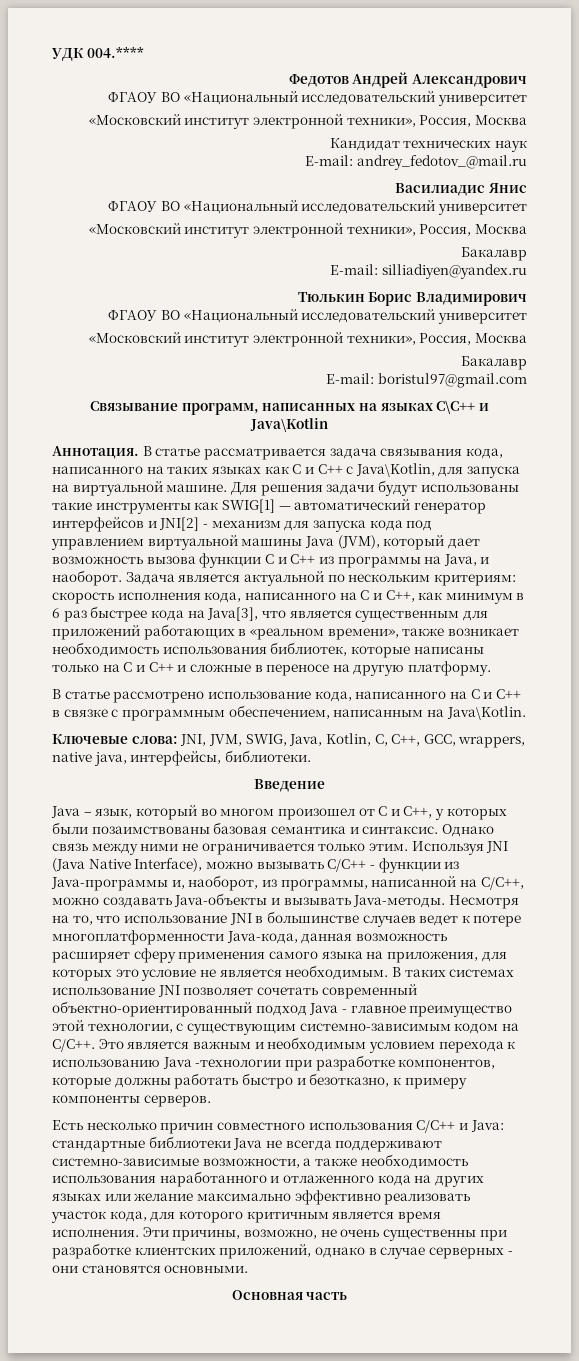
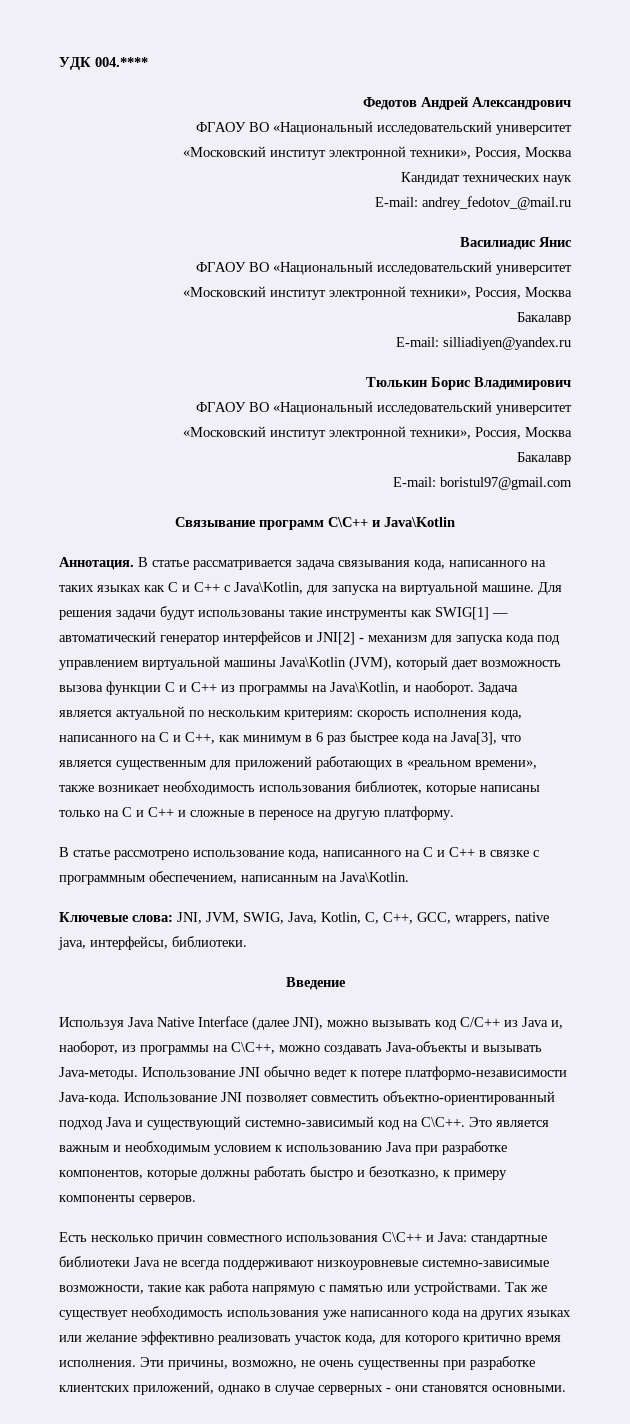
[181,403,433,415] программ, написанных на языках -> [259,520,324,530] программ
[304,536,334,548] Java -> [280,657,346,667] Java\Kotlin
[443,554,477,566] Java, -> [330,682,399,694] Java\Kotlin,
[51,805,507,820] [52,822,494,837] [52,841,509,855] [52,858,460,873] [51,875,524,891] Java – язык, который во многом произошел от С и С++, у которых были позаимствованы базовая семантика и синтаксис. Однако связь между ними не ограничивается только этим. Используя JNI (Java Native Interface), можно вызывать С/С++ - функции из Java-программы и, наоборот, из программы, написанной на С/С++, -> [59,1016,563,1031] [59,1041,275,1055] Используя Java Native Interface (далее JNI), можно вызывать код С/С++ из Java и, наоборот, из программы на С\С++,
[448,895,519,909] [52,911,522,927] [52,930,447,945] [52,948,507,963] [52,965,515,981] [52,984,417,999] [52,1001,513,1017] [52,1020,519,1035] [52,1039,95,1052] Несмотря на то, что использование JNI в большинстве случаев ведет к потере многоплатформенности Java-кода, данная возможность расширяет сферу применения самого языка на приложения, для которых это условие не является необходимым. В таких системах использование JNI позволяет сочетать современный объектно-ориентированный подход Java - главное преимущество этой технологии, с существующим системно-зависимым кодом на С/С++. -> [142,1066,567,1080] [59,1091,555,1105] [59,1116,465,1130] Использование JNI обычно ведет к потере платформо-независимости Java-кода. Использование JNI позволяет совместить объектно-ориентированный подход Java и существующий системно-зависимый код на С\С++.
[438,1041,504,1053] перехода -> (271, 1150) none
[195,1059,282,1067] -технологии -> (412, 1147) none
[416,1120,456,1133] С/С++ -> [382,1232,422,1242] С\С++
(443, 1146) none -> [317,1260,418,1270] низкоуровневые
[303,1154,468,1169] [52,1171,374,1187] а также необходимость использования наработанного и отлаженного -> [148,1281,547,1295] [59,1306,428,1320] такие как работа напрямую с памятью или устройствами. Так же существует необходимость использования уже написанного
[196,1193,291,1201] максимально -> (137, 1338) none
[246,1211,395,1223] критичным является -> [463,1335,521,1345] критично
[231,1290,348,1300] // Основная часть -> (566, 1388) none

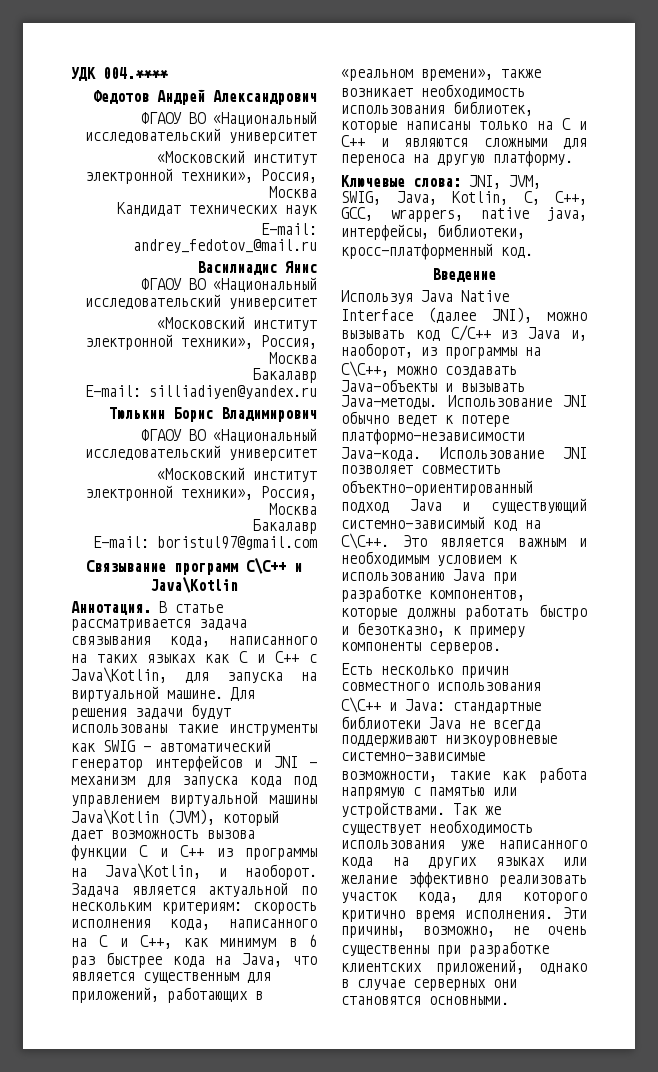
[435,607,489,620] SWIG[1] -> [103,740,135,752] SWIG
[317,632,355,645] JNI[2] -> [273,756,298,768] JNI
[451,732,497,745] Java[3], -> [242,953,283,967] Java,
[235,756,312,770] приложений -> [71,987,159,1003] приложений,
[190,810,313,820] сложные в переносе -> [404,138,587,149] [341,154,405,166] являются сложными для переноса
[59,847,539,860] [59,871,409,885] // В статье рассмотрено использование кода, написанного на C и C++ в связке с программным обеспечением, написанным на Java\Kotlin. -> (573, 159) none
[172,936,247,947] библиотеки. -> [437,224,525,239] [341,243,533,260] библиотеки, кросс-платформенный код.
[386,1388,391,1392] - -> (486, 985) none

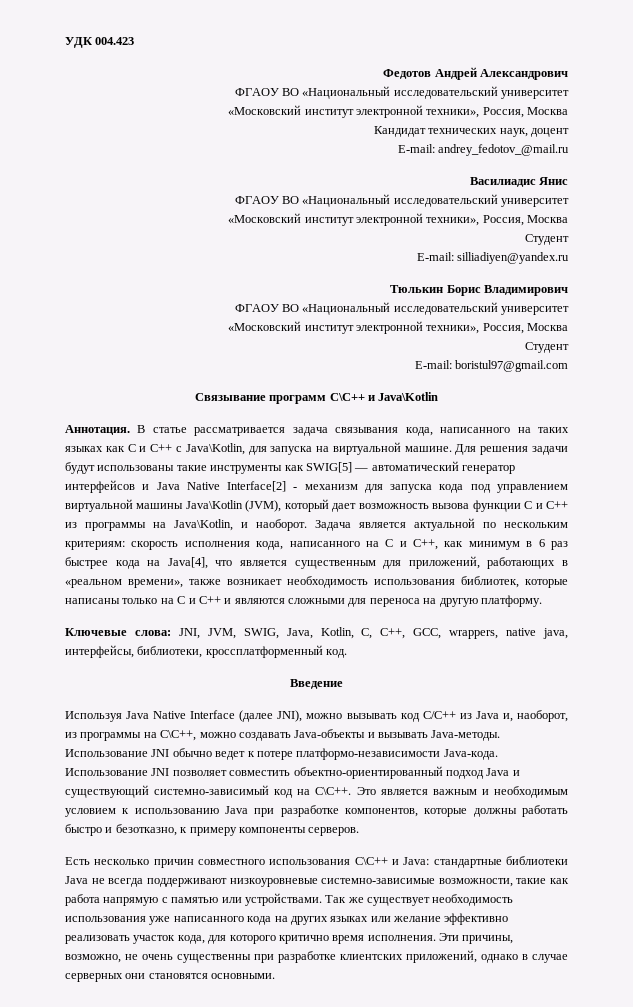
[103,67,169,79] 004.**** -> [95,37,135,45] 004.423
[285,205,317,217] наук -> [499,128,569,137] наук, доцент
[253,368,317,383] Бакалавр -> [525,234,569,245] Студент
[253,519,317,534] Бакалавр -> [525,342,569,353] Студент
[103,740,135,752] SWIG -> [305,462,352,473] SWIG[5]
[273,756,298,768] JNI -> [156,481,287,492] Java Native Interface[2]
[242,953,283,967] Java, -> [167,557,208,569] Java[4],
[341,243,493,260] кросс-платформенный -> [205,645,323,658] кроссплатформенный

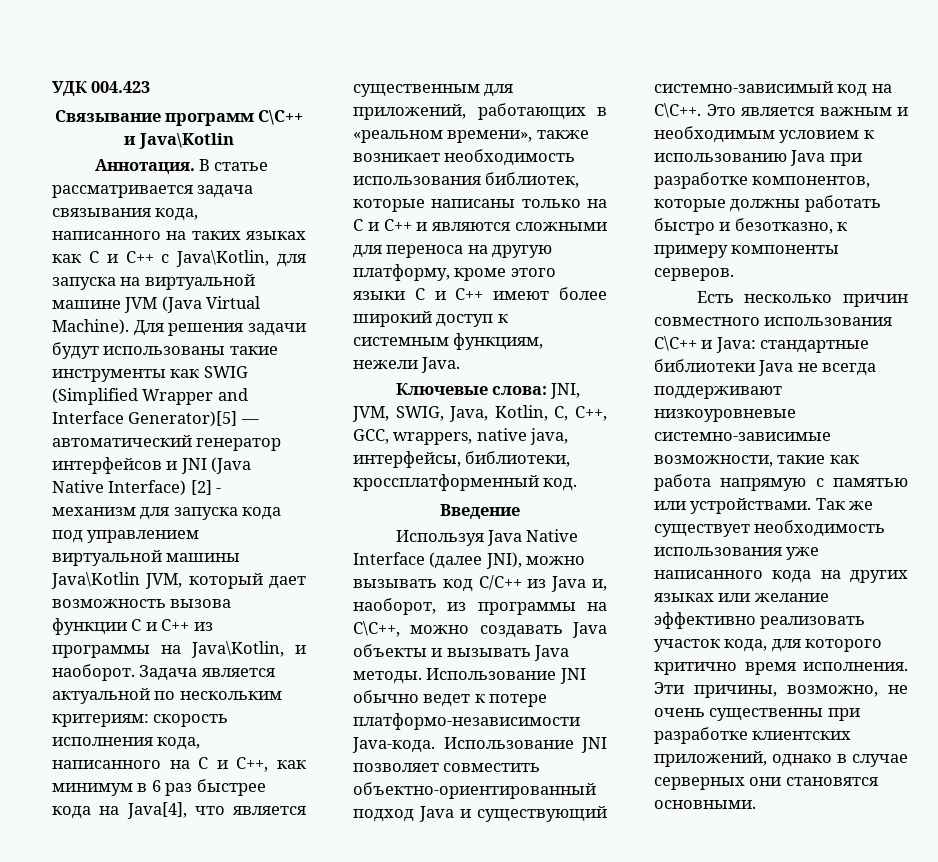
[383,67,568,80] [234,86,569,99] [228,105,568,118] [373,126,569,137] [397,144,569,156] [469,177,568,187] [234,194,569,207] [228,213,568,226] [525,234,569,245] [416,252,569,264] [390,285,568,296] [234,302,569,315] [228,321,568,334] [525,342,569,353] [414,360,568,372] // Федотов Андрей Александрович // ФГАОУ ВО «Национальный исследовательский университет // «Московский институт электронной техники», Россия, Москва // Кандидат технических наук, доцент // E-mail: andrey_fedotov_@mail.ru // Василиадис Янис // ФГАОУ ВО «Национальный исследовательский университет // «Московский институт электронной техники», Россия, Москва // Студент // E-mail: silliadiyen@yandex.ru // Тюлькин Борис Владимирович // ФГАОУ ВО «Национальный исследовательский университет // «Московский институт электронной техники», Россия, Москва // Студент // E-mail: boristul97@gmail.com -> (151, 87) none
[404,446,452,452] машине. -> [52,296,261,313] [52,319,129,335] машине JVM (Java Virtual Machine).
[305,462,352,473] SWIG[5] -> [203,366,248,378] [52,388,248,405] [52,411,238,427] SWIG (Simplified Wrapper and Interface Generator)[5]
[156,481,287,492] Java Native Interface[2] -> [180,457,252,474] [52,480,212,496] JNI (Java Native Interface) [2]
[245,500,282,512] (JVM), -> [145,573,183,589] JVM,
[480,595,542,607] платформу. -> [353,264,556,281] [353,287,607,300] [353,311,508,327] [353,333,544,350] [353,357,461,373] платформу, кроме этого языки С и С++ имеют более широкий доступ к системным функциям, нежели Java.
[294,729,501,741] Java-объекты и вызывать Java-методы. -> [572,622,607,638] [353,644,570,661] [353,671,422,684] Java объекты и вызывать Java методы.

